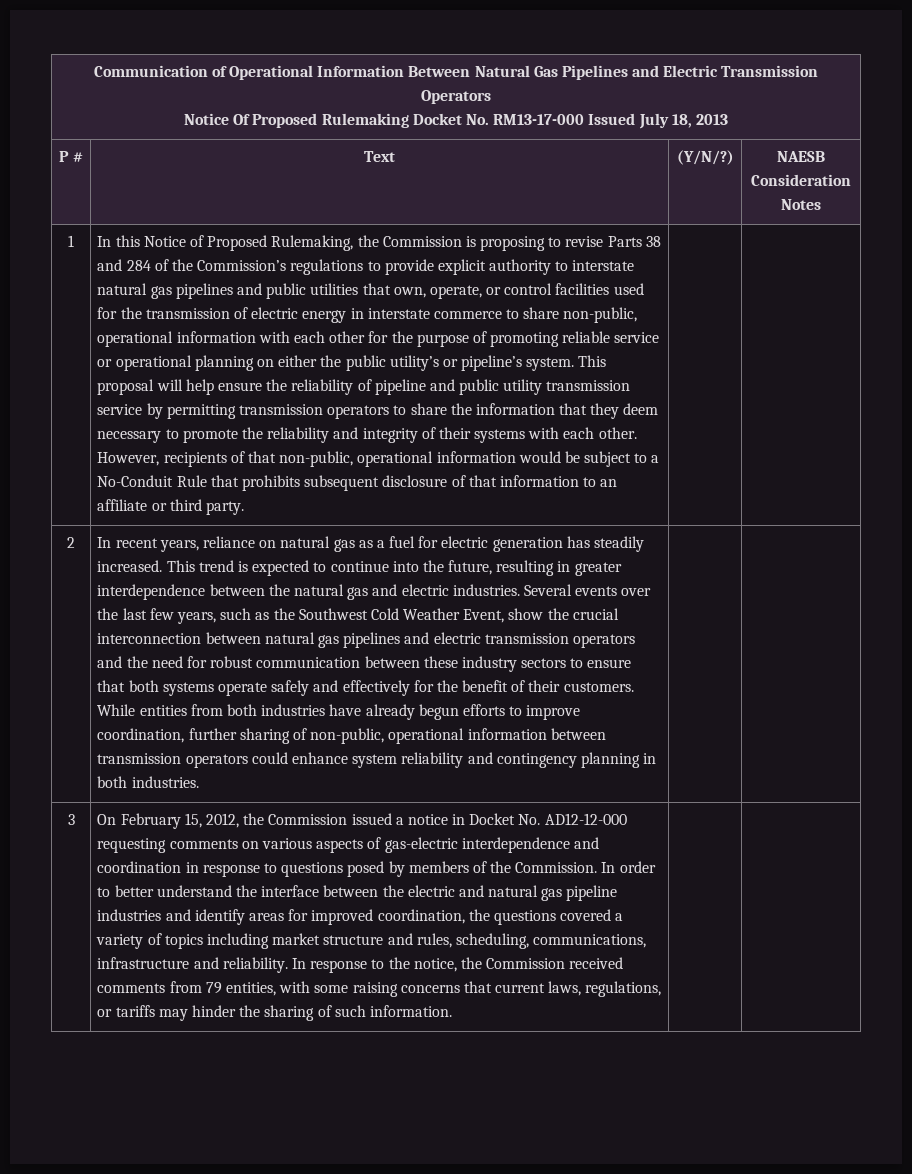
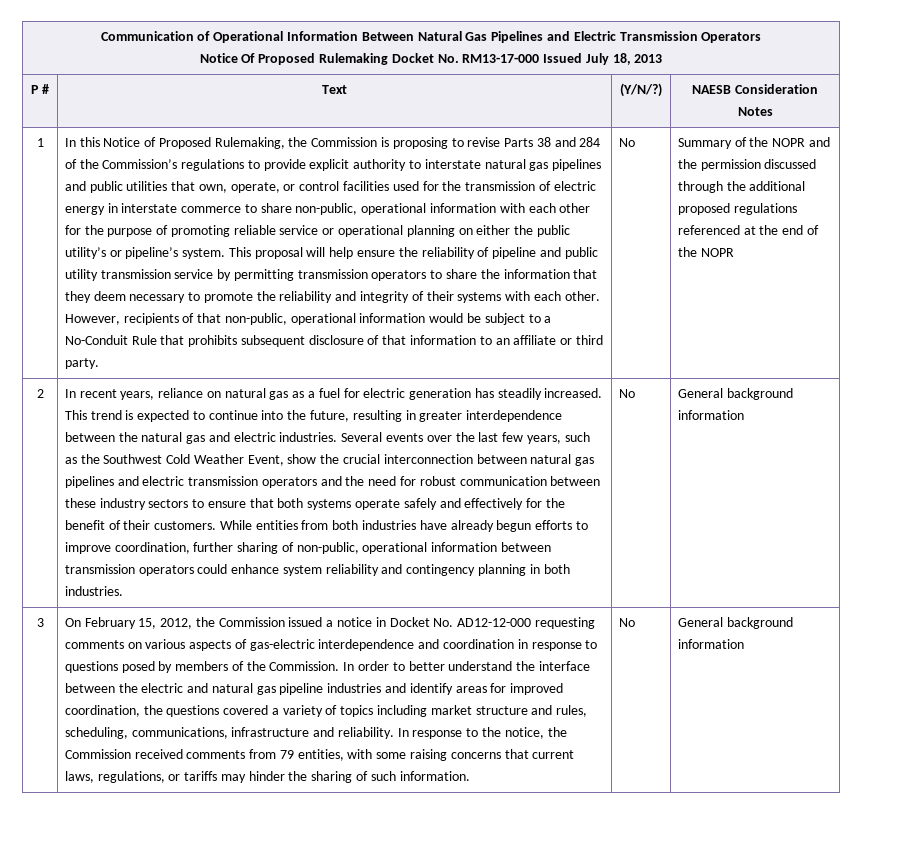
(244, 508) | -> [618,138,635,147] [677,137,830,149] [677,159,817,171] [677,181,806,193] [677,203,797,215] [677,225,819,235] [677,247,734,257] No | Summary of the NOPR and the permission discussed through the additional proposed regulations referenced at the end of the NOPR
(199, 782) | -> [618,389,635,398] [677,388,793,400] [677,410,744,420] No | General background information
(452, 1011) | -> [618,618,635,627] [677,617,793,629] [677,639,744,649] No | General background information

